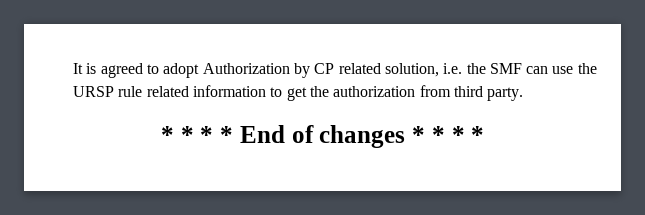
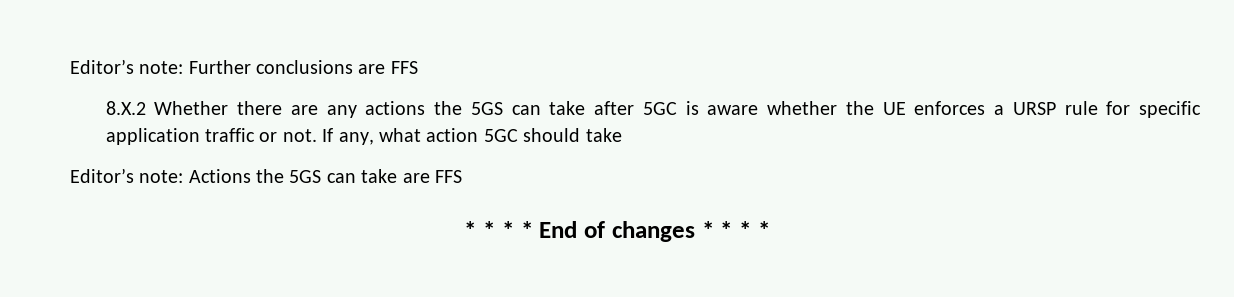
[72,63,597,78] [72,85,524,101] It is agreed to adopt Authorization by CP related solution, i.e. the SMF can use the URSP rule related information to get the authorization from third party. -> [69,59,418,74] [105,101,1201,118] [105,128,622,145] [69,168,463,183] Editor’s note: Further conclusions are FFS // 8.X.2 Whether there are any actions the 5GS can take after 5GC is aware whether the UE enforces a URSP rule for specific application traffic or not. If any, what action 5GC should take // Editor’s note: Actions the 5GS can take are FFS

